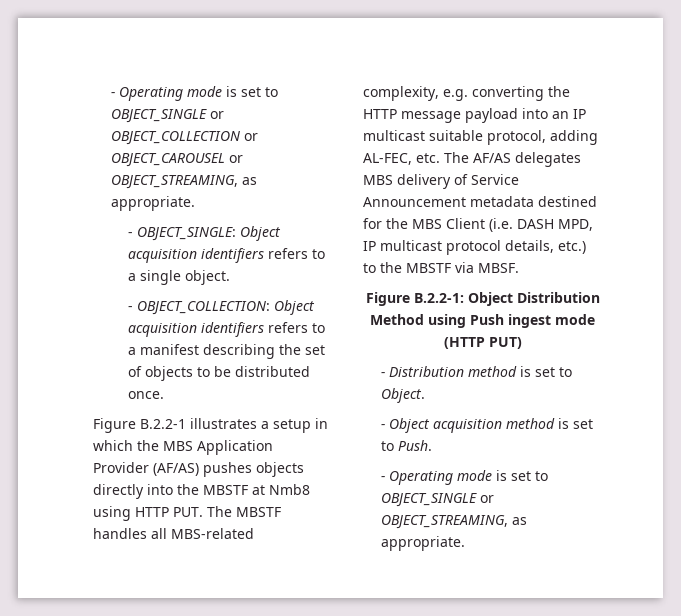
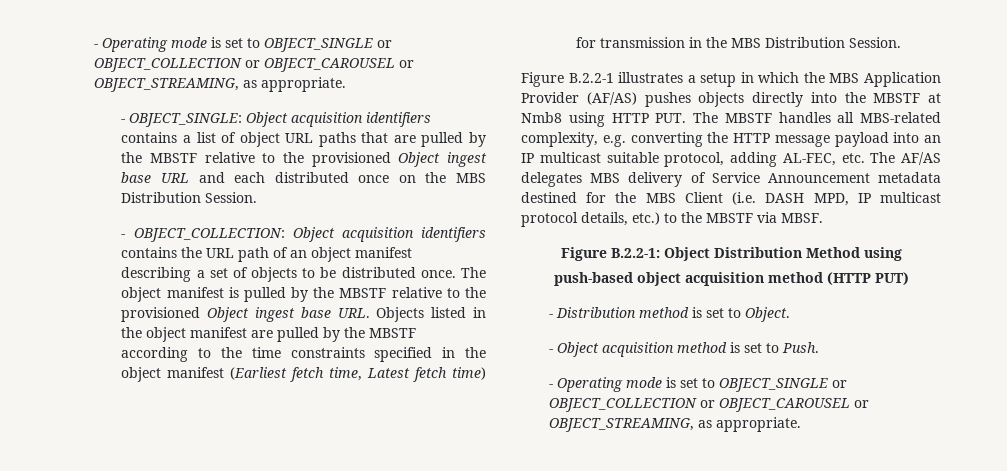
[268,248,326,259] [128,270,231,285] refers to a single object. -> [121,132,486,147] [121,152,488,167] [121,172,486,183] [121,192,258,203] contains a list of object URL paths that are pulled by the MBSTF relative to the provisioned Object ingest base URL and each distributed once on the MBS Distribution Session.
[268,322,326,333] [128,347,137,355] refers to a -> [121,247,352,262] contains the URL path of an object
[279,344,302,355] the -> [196,270,205,278] a
(165, 395) none -> [461,267,487,278] [121,287,487,302] [121,307,486,322] [121,327,417,342] [121,347,486,362] [121,367,486,382] [576,37,902,48] The object manifest is pulled by the MBSTF relative to the provisioned Object ingest base URL. Objects listed in the object manifest are pulled by the MBSTF according to the time constraints specified in the object manifest (Earliest fetch time, Latest fetch time) for transmission in the MBS Distribution Session.
[470,314,595,328] Push ingest mode -> [553,272,823,286] // push-based object acquisition method
(494, 499) none -> [548,398,869,412] OBJECT_COLLECTION or OBJECT_CAROUSEL or

